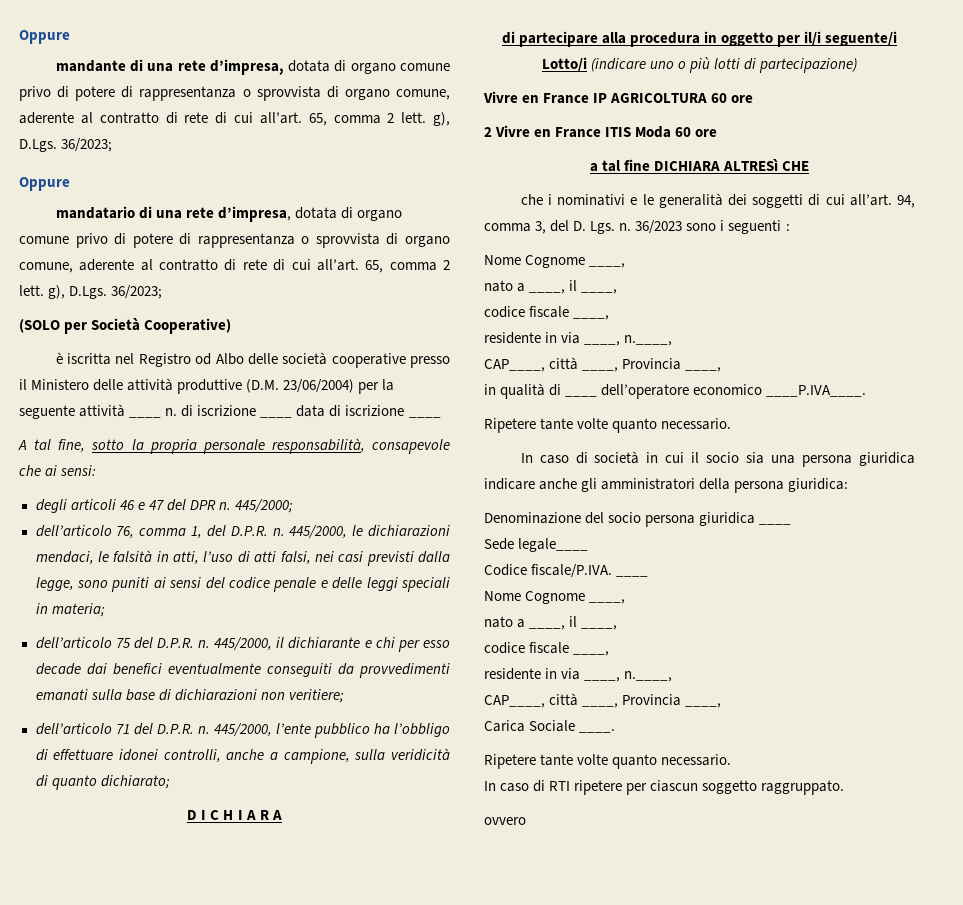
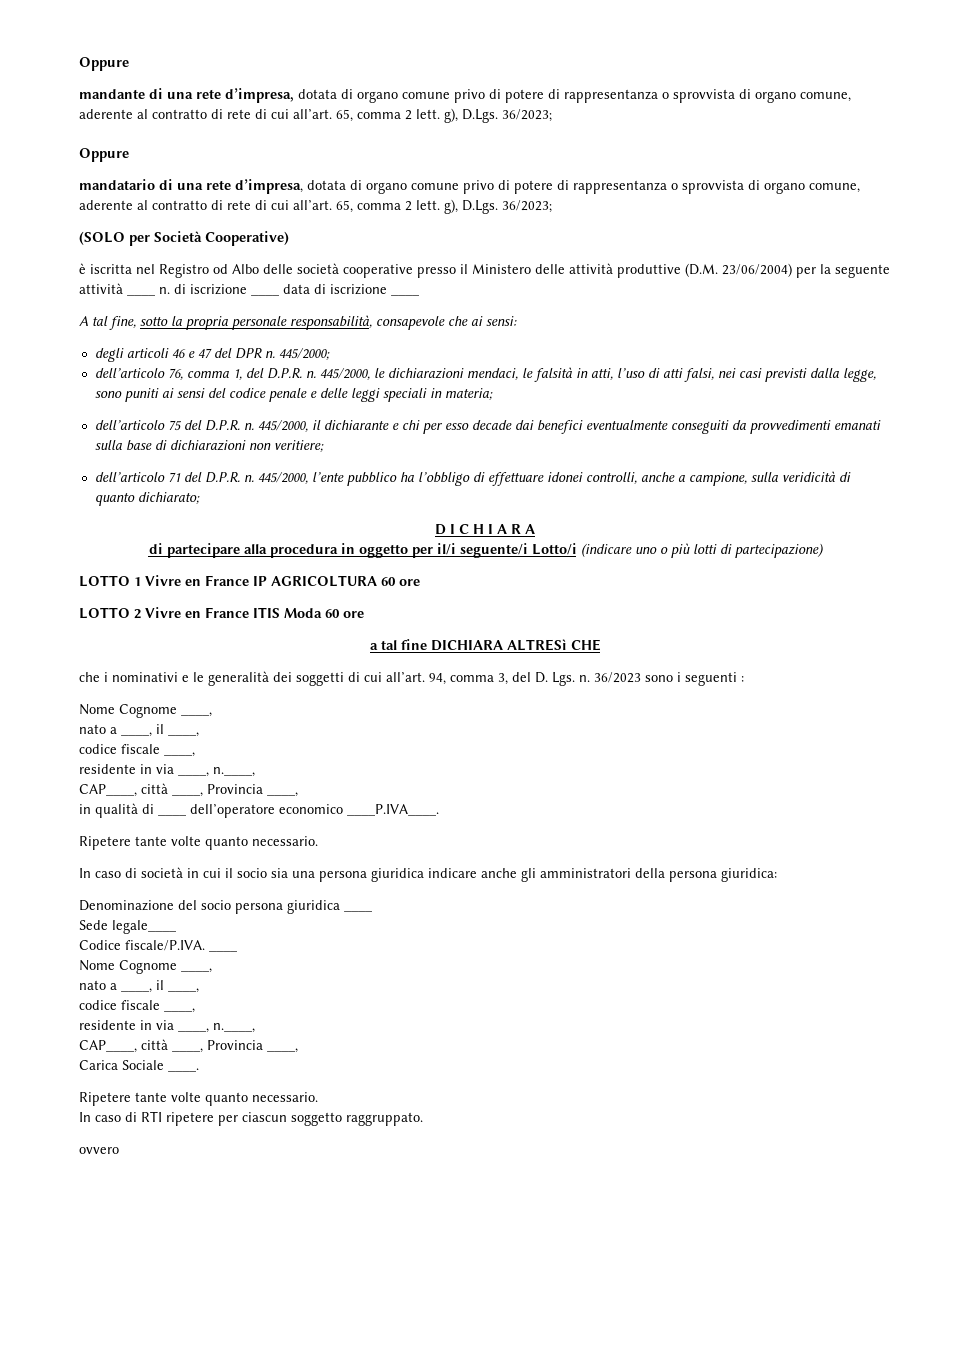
(858, 65) none -> [79,575,141,587] LOTTO 1
(754, 99) none -> [79,607,130,619] LOTTO

